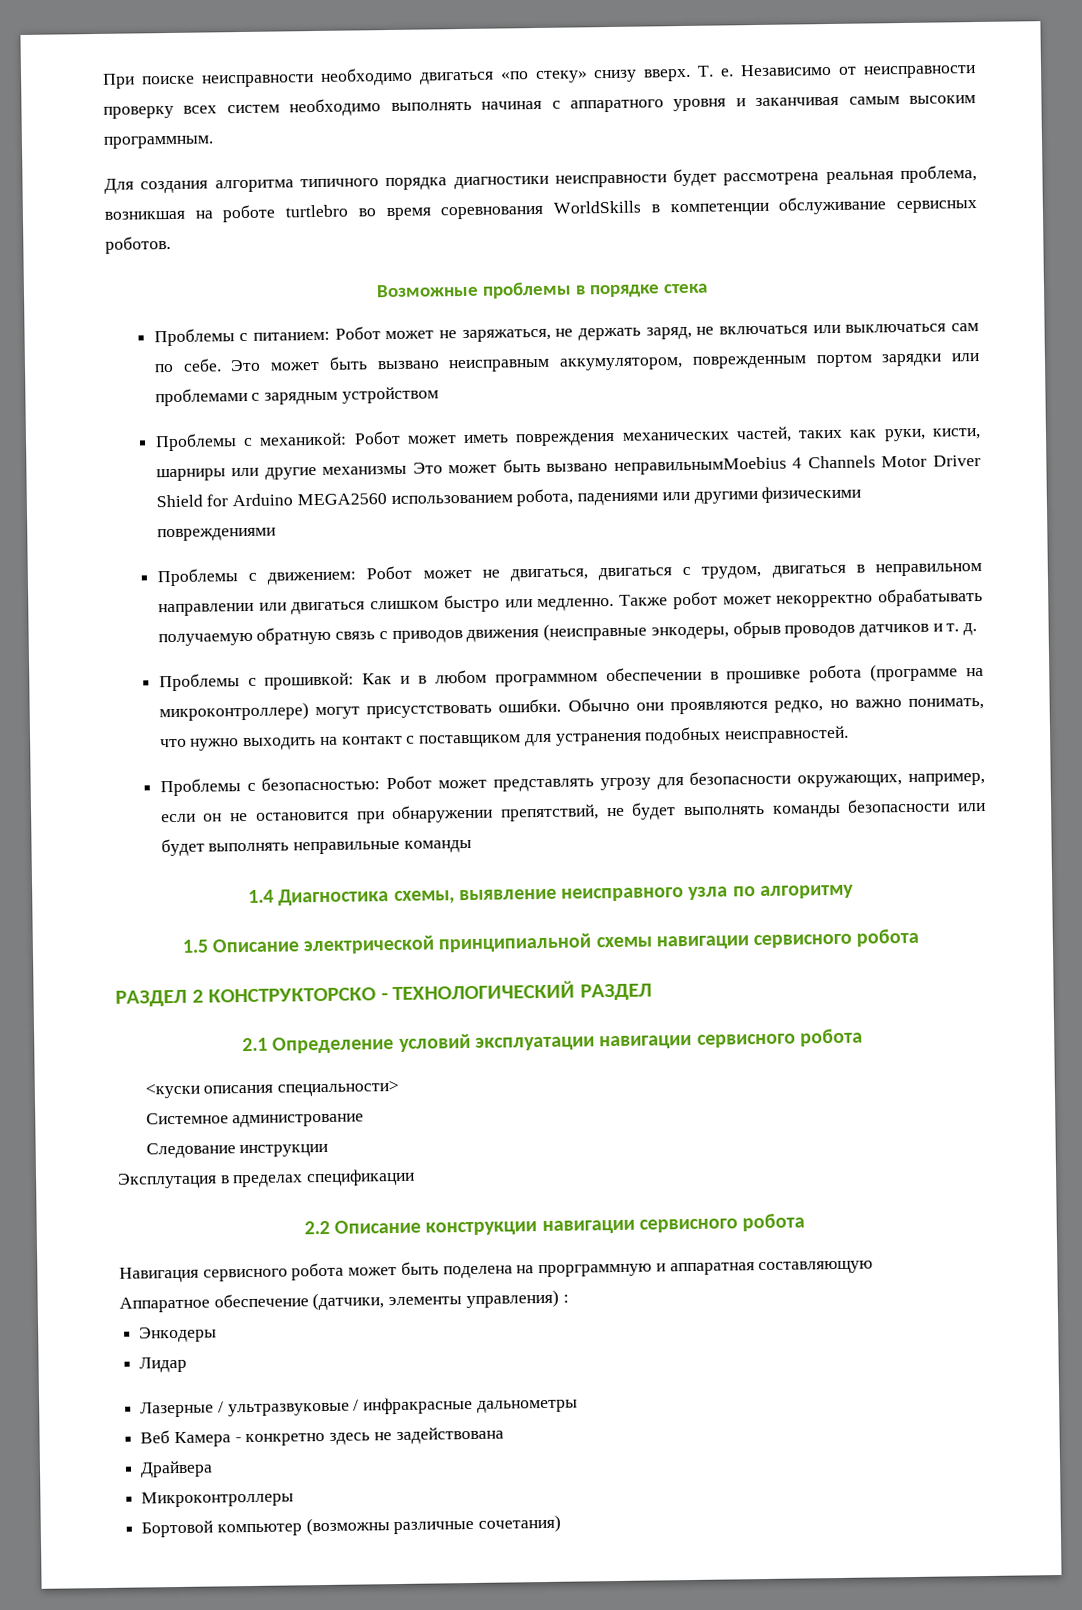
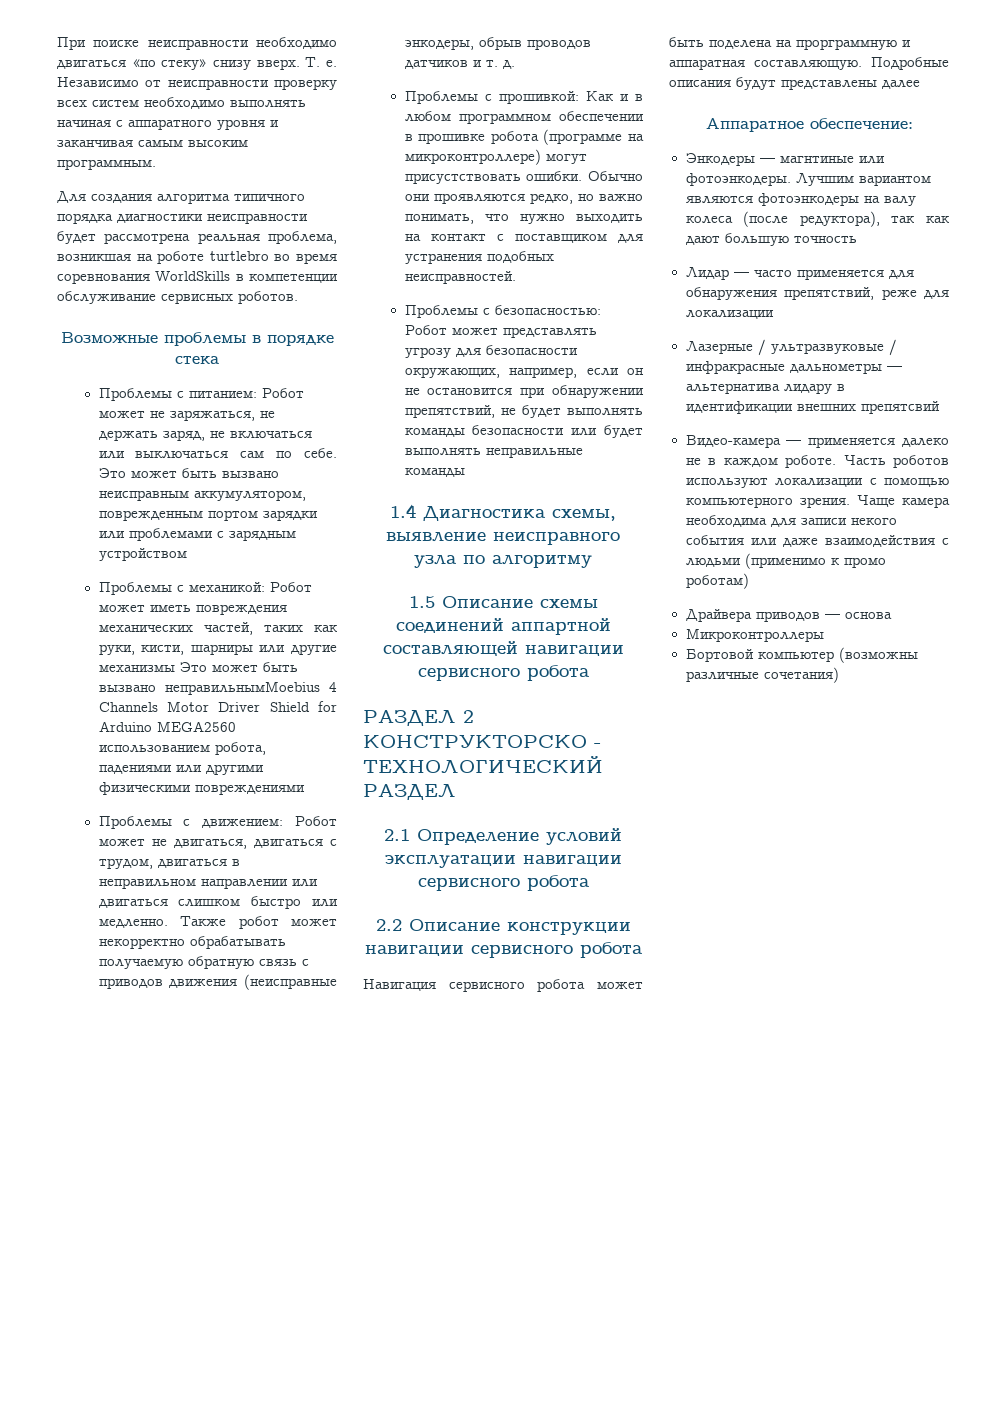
[303,933,652,955] электрической принципиальной схемы -> [539,599,598,608] [395,618,611,635] [382,641,518,656] схемы соединений аппартной составляющей
[144,1079,399,1099] [145,1112,365,1128] [145,1142,329,1159] [117,1168,416,1189] // <куски описания специальности> // Системное администрование // Следование инструкции // Эксплутация в пределах спецификации -> (590, 883) none
[758,1260,874,1275] [119,1289,569,1313] [139,1326,218,1343] [139,1356,188,1373] составляющую // Аппаратное обеспечение (датчики, элементы управления) : // Энкодеры // Лидар -> [754,57,949,70] [669,77,920,90] [705,118,913,132] [685,153,885,166] [685,173,931,186] [685,193,916,206] [685,211,949,227] [685,233,857,246] [685,267,914,280] [685,287,949,300] [685,310,774,319] составляющую. Подробные описания будут представлены далее // Аппаратное обеспечение: // Энкодеры — магнтиные или фотоэнкодеры. Лучшим вариантом являются фотоэнкодеры на валу колеса (после редуктора), так как дают большую точность // Лидар — часто применяется для обнаружения препятствий, реже для локализации
[140,1426,504,1448] [140,1460,214,1478] // Веб Камера - конкретно здесь не задействована // Драйвера -> [886,366,902,371] [685,383,845,394] [685,401,940,414] [685,435,949,448] [685,455,949,468] [685,478,949,488] [685,495,950,508] [685,515,897,527] [685,535,949,547] [685,553,886,569] [685,573,749,589] [685,609,892,622] — альтернатива лидару в идентификации внешних препятсвий // Видео-камера — применяется далеко не в каждом роботе. Часть роботов используют локализации с помощью компьютерного зрения. Чаще камера необходима для записи некого события или даже взаимодействия с людьми (применимо к промо роботам) // Драйвера приводов — основа

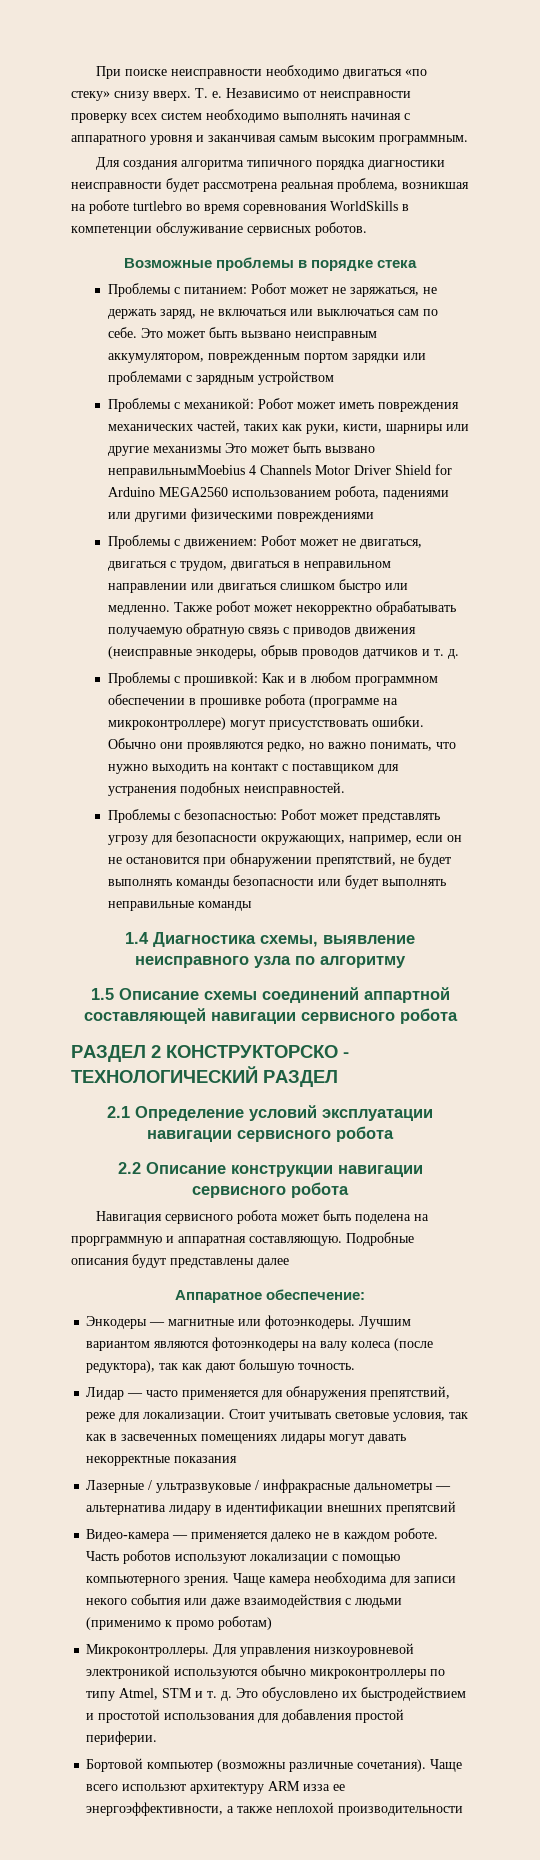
[779,156,854,163] магнтиные -> [168,1319,235,1326] магнитные
[793,236,857,243] точность -> [298,1363,356,1370] точность.
[685,310,774,319] локализации -> [143,1409,469,1422] [86,1434,407,1444] [86,1456,238,1466] локализации. Стоит учитывать световые условия, так как в засвеченных помещениях лидары могут давать некорректные показания
[685,609,892,622] [685,628,824,642] [685,647,918,663] [685,667,839,683] Драйвера приводов — основа // Микроконтроллеры // Бортовой компьютер (возможны различные сочетания) -> [86,1643,415,1657] [86,1665,446,1679] [86,1687,467,1701] [86,1709,405,1723] [86,1731,158,1745] [86,1758,463,1772] [86,1781,346,1794] [86,1802,464,1816] Микроконтроллеры. Для управления низкоуровневой электроникой используются обычно микроконтроллеры по типу Atmel, STM и т. д. Это обусловлено их быстродействием и простотой использования для добавления простой периферии. // Бортовой компьютер (возможны различные сочетания). Чаще всего использют архитектуру ARM изза ее энергоэффективности, а также неплохой производительности

